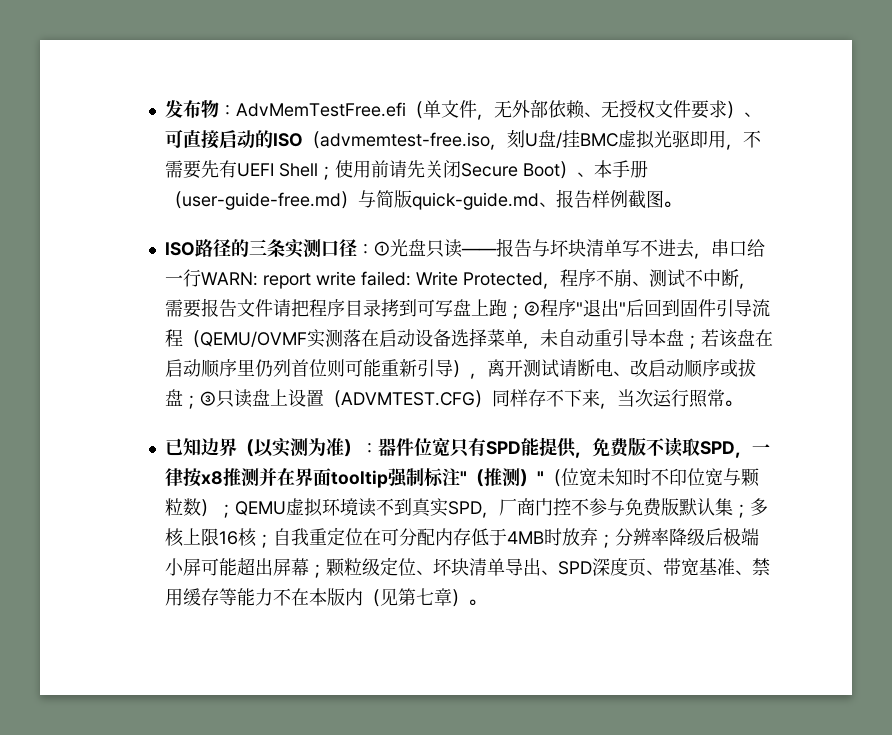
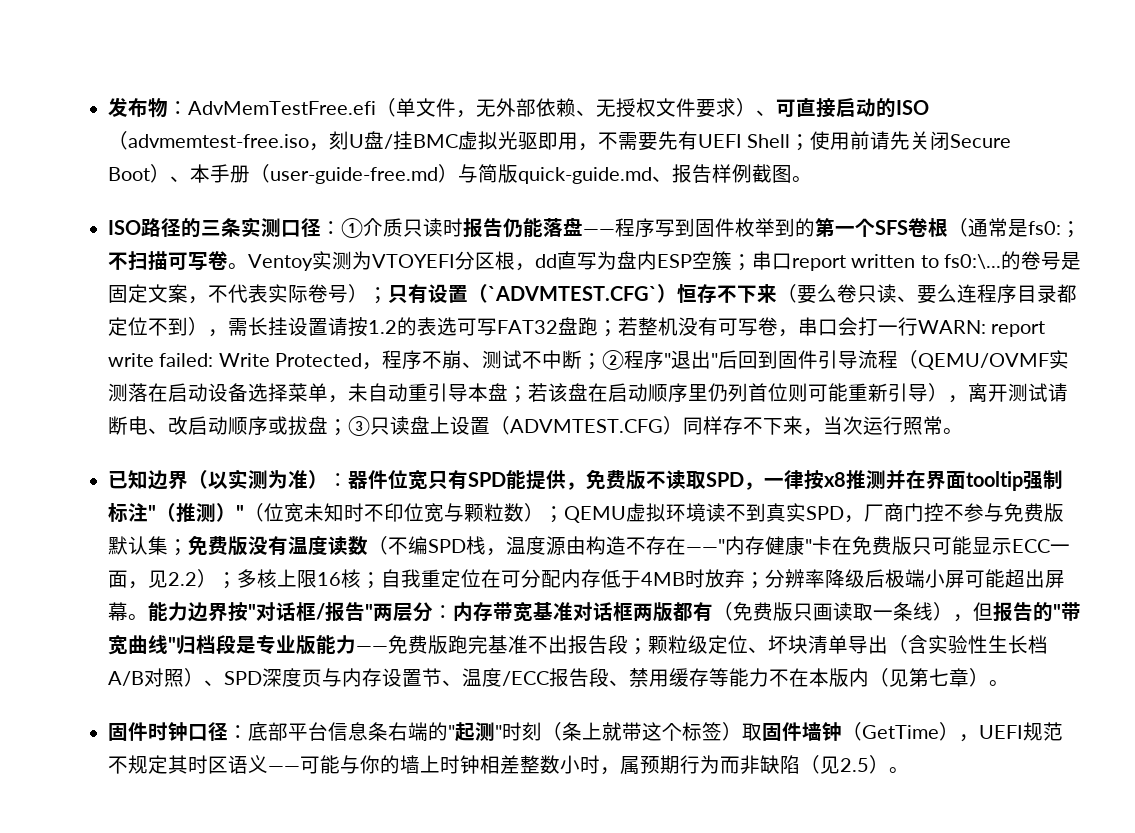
[390,238,766,259] 光盘只读——报告与坏块清单写不进去，串口给 -> [363,217,1082,238] [108,251,1081,271] [108,284,1078,304] [108,317,879,337] 介质只读时报告仍能落盘——程序写到固件枚举到的第一个SFS卷根（通常是fs0:；不扫描可写卷。Ventoy实测为VTOYEFI分区根，dd直写为盘内ESP空簇；串口report written to fs0:\...的卷号是固定文案，不代表实际卷号）；只有设置（`ADVMTEST.CFG`）恒存不下来（要么卷只读、要么连程序目录都定位不到），需长挂设置请按1.2的表选可写FAT32盘跑；若整机没有可写卷，串口会打
[739,283,757,289] [165,298,508,318] ，需要报告文件请把程序目录拷到可写盘上跑 -> (582, 359) none
(751, 511) none -> [188,535,1071,556] [108,569,238,589] 免费版没有温度读数（不编SPD栈，温度源由构造不存在——"内存健康"卡在免费版只可能显示ECC一面，见2.2）；
(310, 567) none -> [128,601,1082,622] [108,634,629,655] 。能力边界按"对话框/报告"两层分：内存带宽基准对话框两版都有（免费版只画读取一条线），但报告的"带宽曲线"归档段是专业版能力——免费版跑完基准不出报告段
[541,558,736,577] 、SPD深度页、带宽基准 -> [888,635,1049,654] [108,668,610,687] （含实验性生长档A/B对照）、SPD深度页与内存设置节、温度/ECC报告段
(487, 602) none -> [108,722,1064,742] [108,755,910,775] // 固件时钟口径：底部平台信息条右端的"起测"时刻（条上就带这个标签）取固件墙钟（GetTime），UEFI规范不规定其时区语义——可能与你的墙上时钟相差整数小时，属预期行为而非缺陷（见2.5）。

